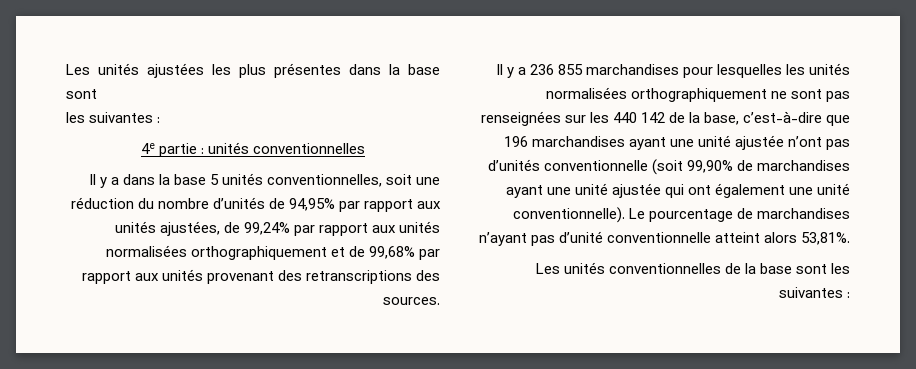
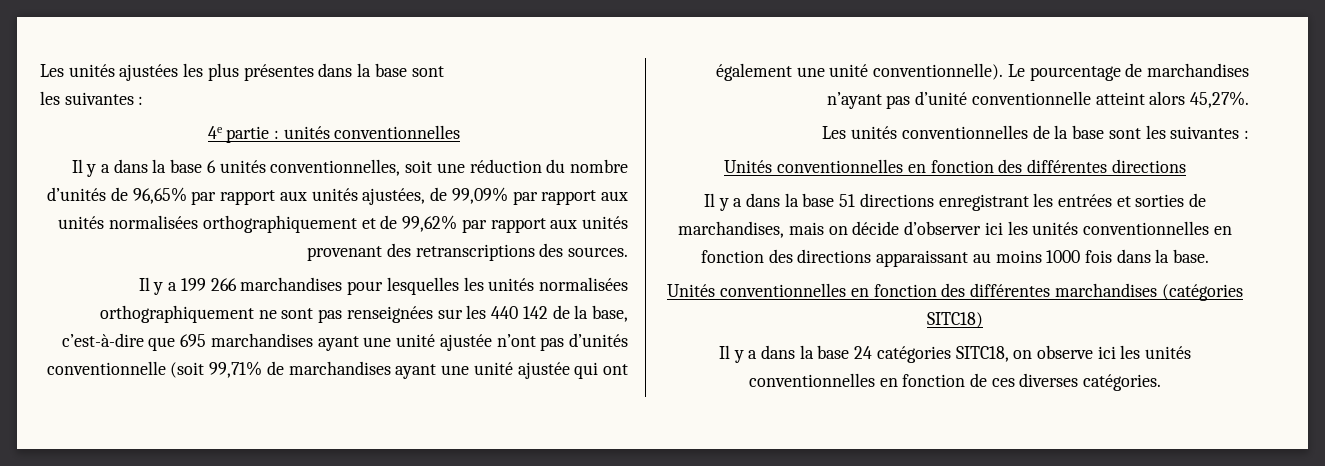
[209,174,219,185] 5 -> [206,160,216,173] 6
[288,198,335,211] 94,95% -> [132,187,187,204] 96,65%
[243,222,290,235] 99,24% -> [451,187,508,204] 99,09%
[368,246,415,259] 99,68% -> [402,215,458,232] 99,62%
[529,64,583,75] 236 855 -> [180,278,237,291] 199 266
[503,136,528,147] 196 -> [180,334,207,347] 695
[686,160,733,173] 99,90% -> [209,361,263,378] 99,71%
[801,232,850,245] 53,81%. -> [1190,91,1249,108] 45,27%.
(850, 295) none -> [724,159,1186,173] [703,193,1207,211] [678,221,1232,238] [700,249,1210,267] [667,283,1243,301] [927,312,983,328] [718,345,1192,363] [748,373,1162,391] // Unités conventionnelles en fonction des différentes directions // Il y a dans la base 51 directions enregistrant les entrées et sorties de marchandises, mais on décide d’observer ici les unités conventionnelles en fonction des directions apparaissant au moins 1000 fois dans la base. // Unités conventionnelles en fonction des différentes marchandises (catégories SITC18) // Il y a dans la base 24 catégories SITC18, on observe ici les unités conventionnelles en fonction de ces diverses catégories.

